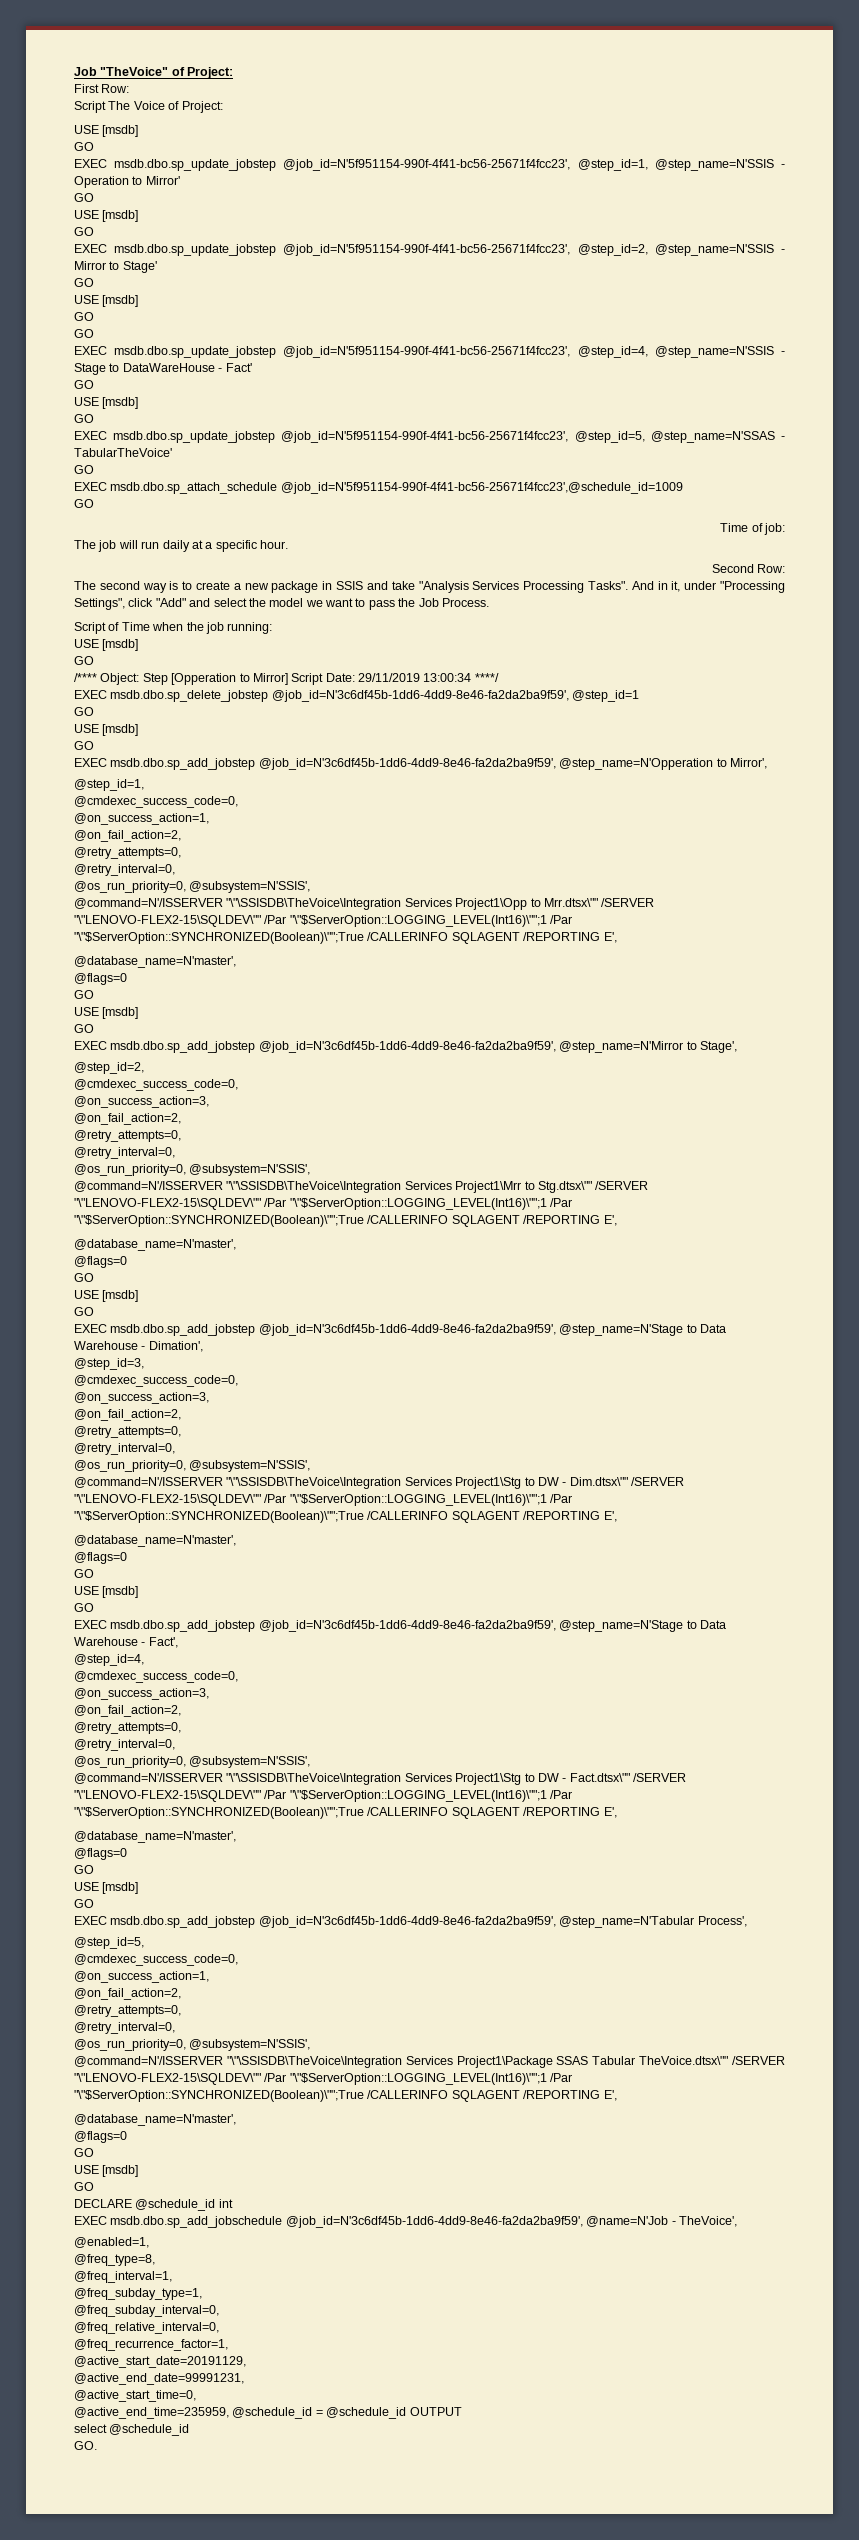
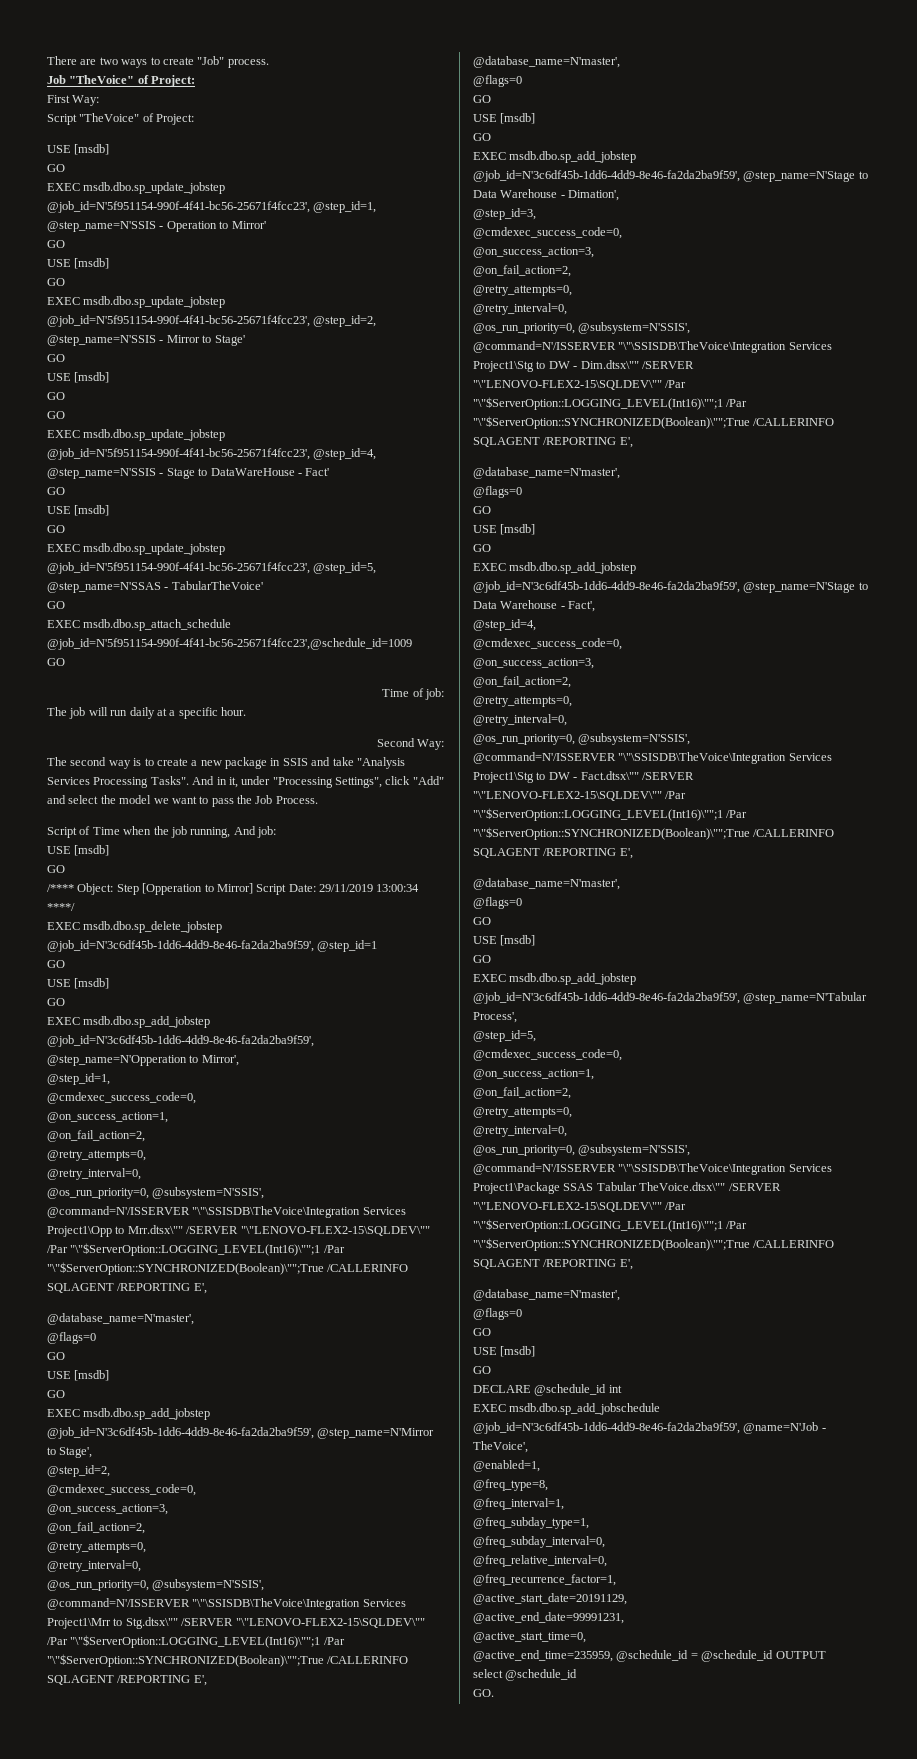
(74, 71) none -> [47,56,269,68] There are two ways to create "Job" process. //
[101,84,130,93] [74,101,165,113] Row: // Script The Voice -> [72,95,100,106] [47,113,140,125] Way: // Script "TheVoice"
[757,564,785,573] Row: -> [417,739,444,750] Way:
[227,622,273,634] running: -> [190,826,276,838] running, And job:

